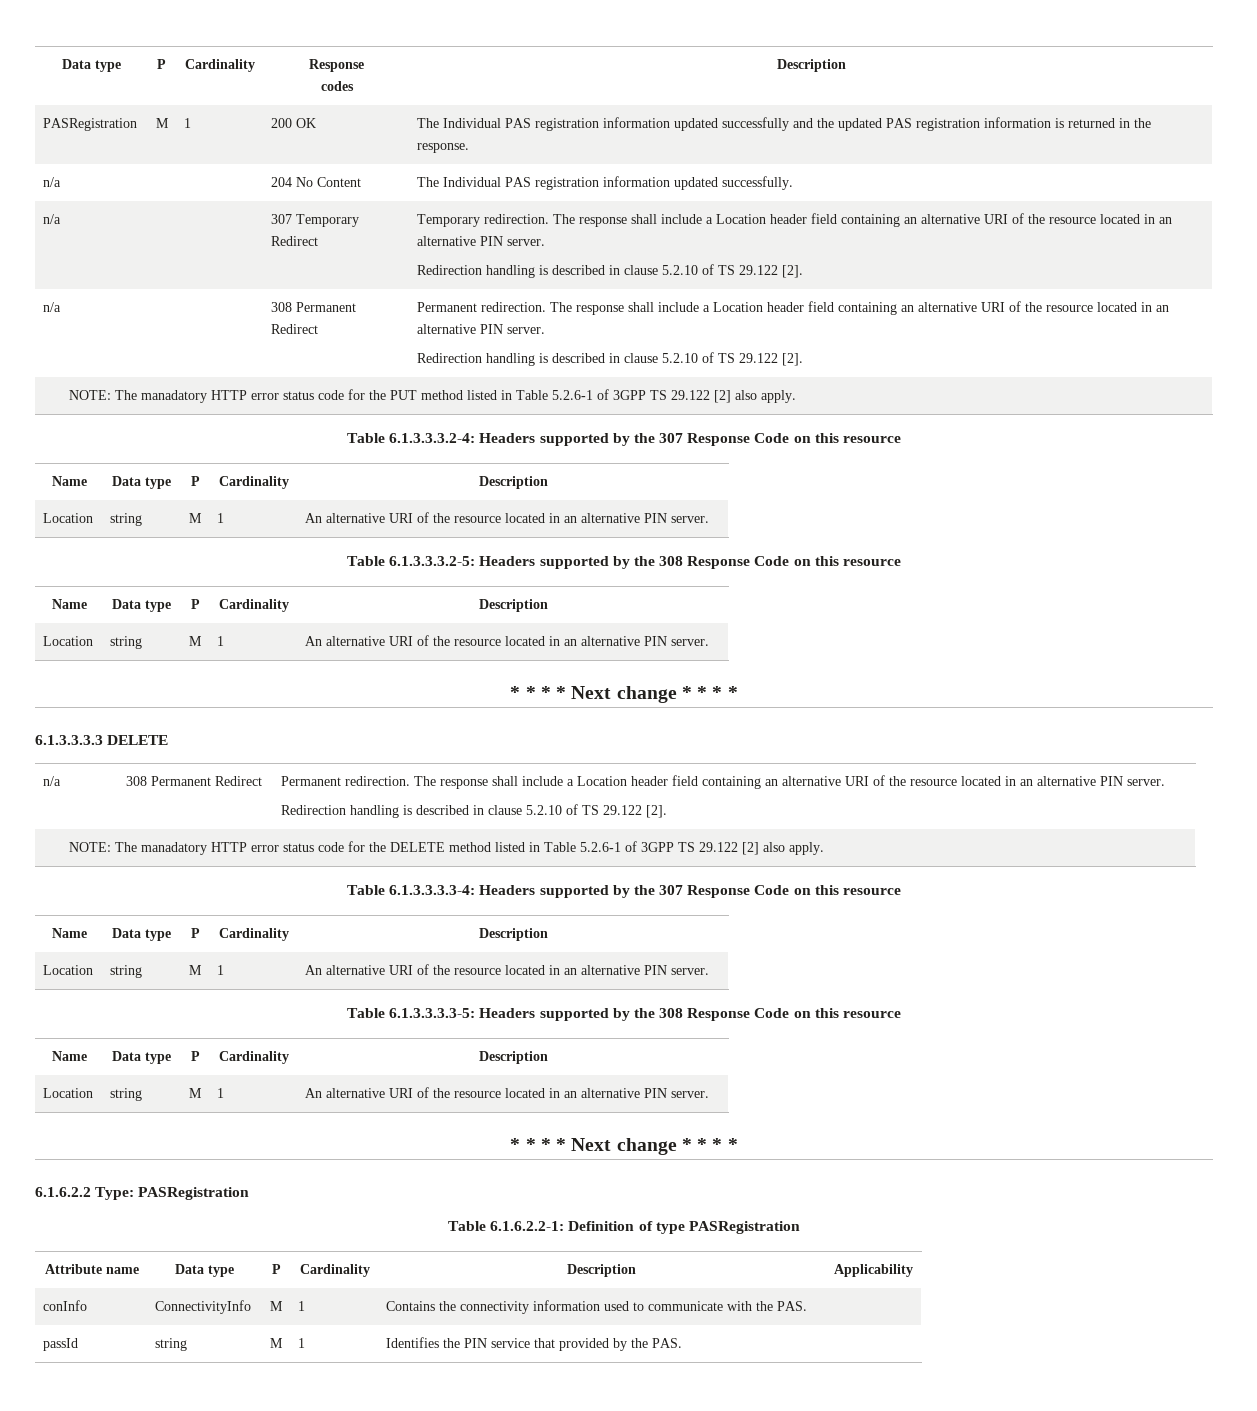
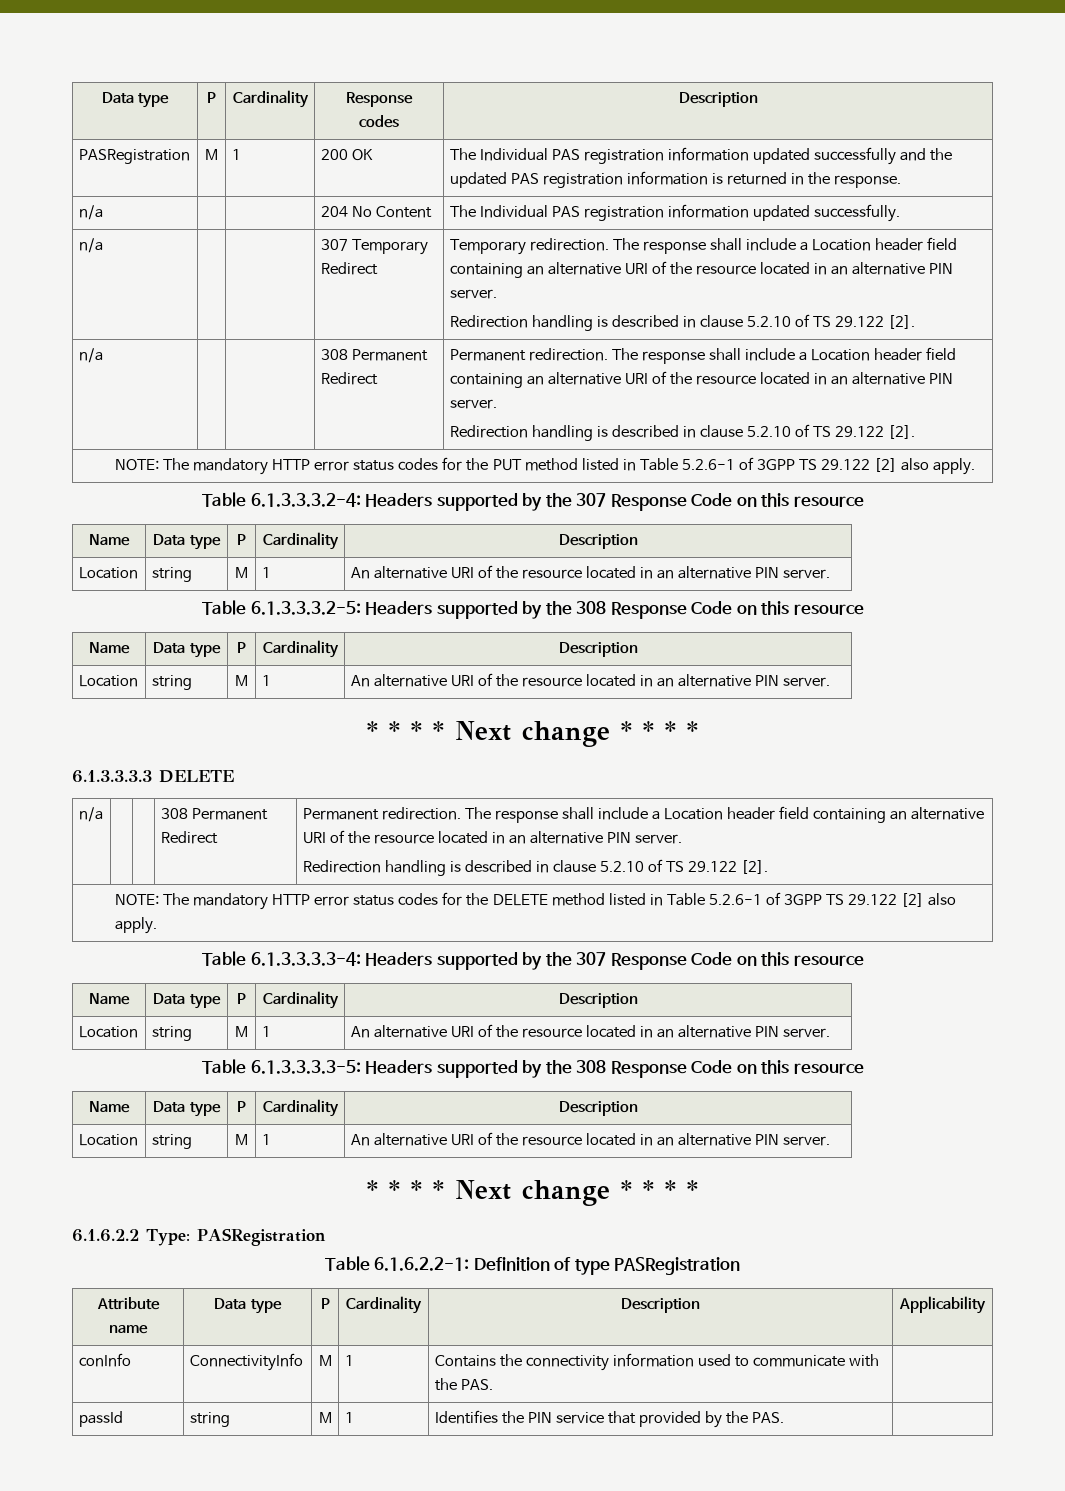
[141,390,345,403] manadatory HTTP error status code -> [193,458,439,475] mandatory HTTP error status codes
[141,842,345,855] manadatory HTTP error status code -> [193,893,439,910] mandatory HTTP error status codes

